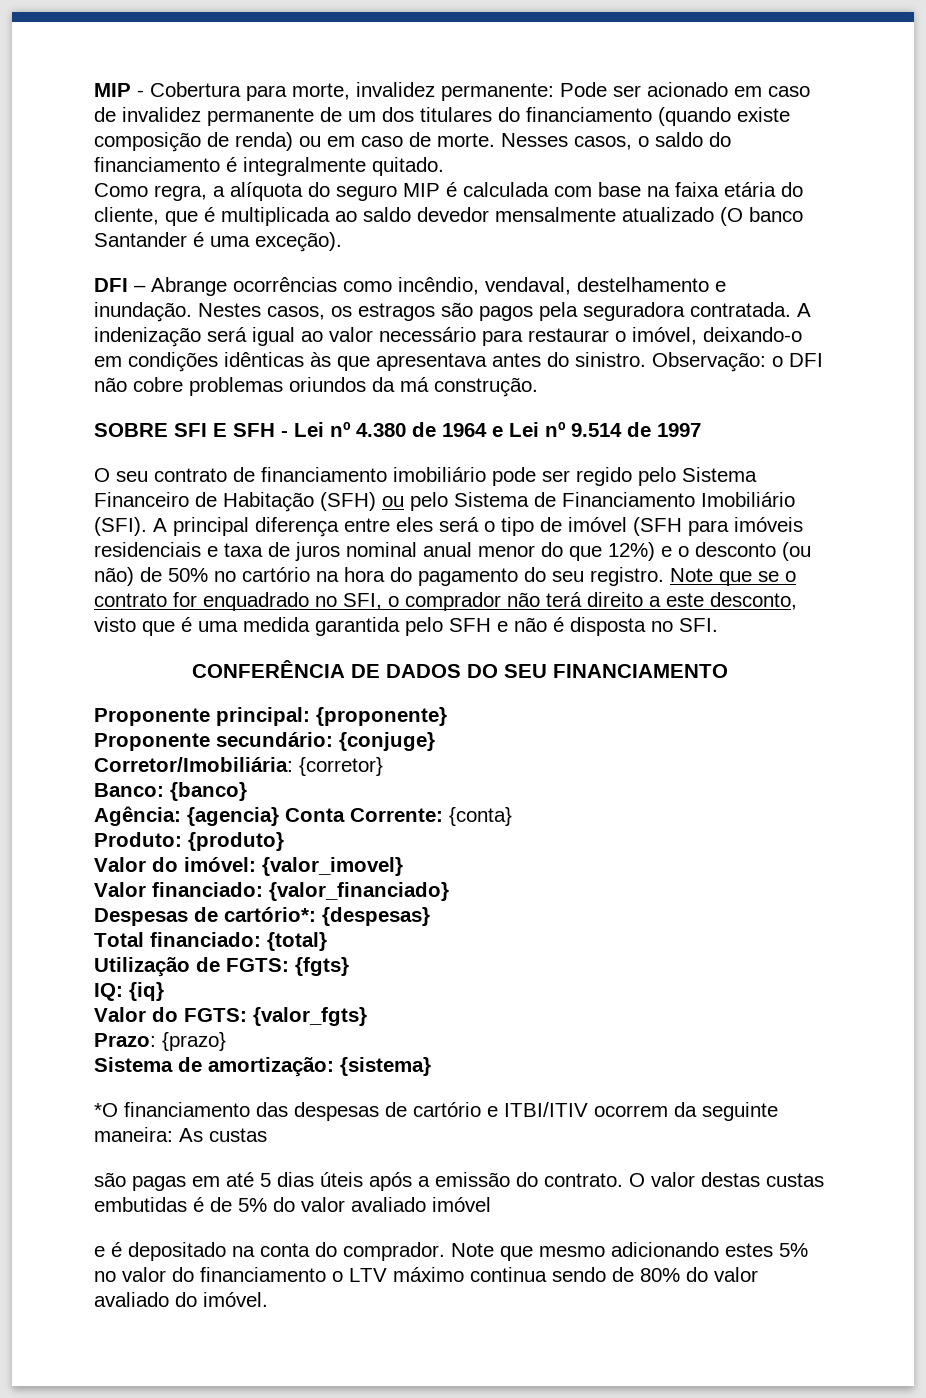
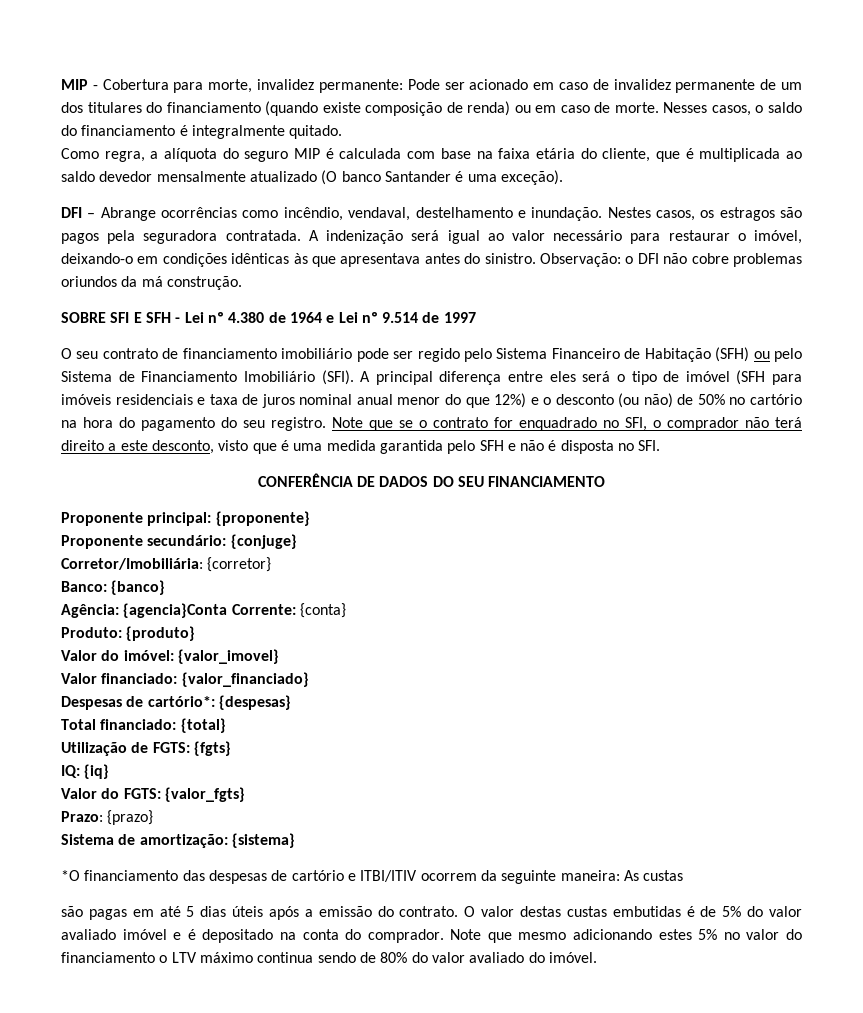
[187,807,345,826] {agencia} Conta -> [123,603,228,618] {agencia}Conta
(491, 1204) // -> (167, 934) none

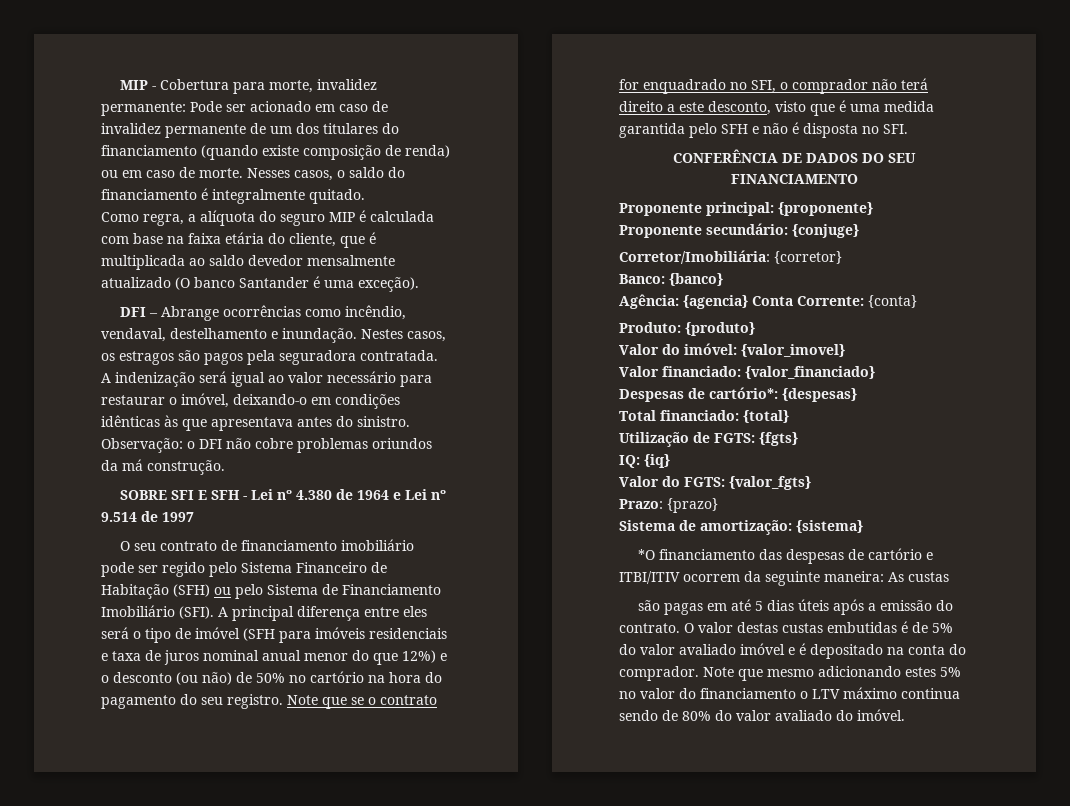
[123,603,228,618] {agencia}Conta -> [683,295,793,309] {agencia} Conta

